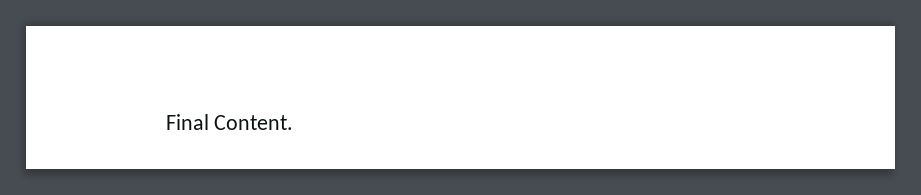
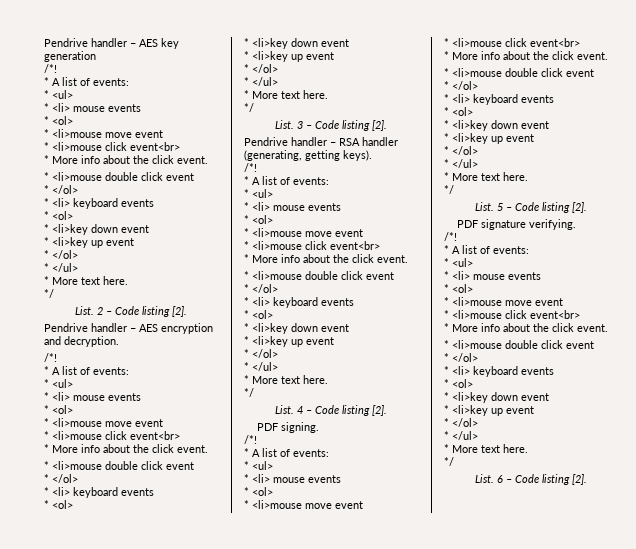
[165,114,294,130] Final Content. -> [44,38,179,49] [44,51,96,62] [44,64,57,73] [44,77,129,86] [44,90,73,99] [44,103,141,112] [44,116,73,125] [44,129,163,138] [44,142,180,151] [44,155,208,164] [44,172,194,181] [44,185,78,194] [44,198,154,209] [44,211,73,220] [44,224,149,235] [44,237,134,248] [44,250,78,259] [44,263,78,272] [44,276,128,285] [44,289,54,298] [74,306,187,317] [44,323,213,334] [44,336,119,347] [44,353,57,362] [44,366,129,375] [44,379,73,388] [44,392,141,401] [44,405,73,414] [44,418,163,427] [44,431,180,440] [44,444,208,453] [44,461,194,470] [44,474,78,483] [44,487,154,498] [44,500,73,509] [244,38,349,49] [244,51,334,62] [244,64,278,73] [244,77,278,86] [244,90,328,99] [244,103,254,112] [274,120,387,131] [244,137,398,146] [244,150,372,161] [244,163,257,172] [244,176,329,185] [244,189,273,198] [244,202,341,211] [244,215,273,224] [244,228,363,237] [244,241,380,250] [244,254,408,263] [244,271,394,280] [244,284,278,293] [244,297,354,308] [244,310,273,319] [244,323,349,334] [244,336,334,347] [244,349,278,358] [244,362,278,371] [244,375,328,384] [244,388,254,397] [274,405,387,416] [256,422,319,433] [244,435,257,444] [244,448,329,457] [244,461,273,470] [244,474,341,483] [244,487,273,496] [244,500,363,509] [444,38,580,47] [444,51,608,60] [444,68,594,77] [444,81,478,90] [444,94,554,105] [444,107,473,116] [444,120,549,131] [444,133,534,144] [444,146,478,155] [444,159,478,168] [444,172,528,181] [444,185,454,194] [474,202,587,213] [456,219,576,230] [444,232,457,241] [444,245,529,254] [444,258,473,267] [444,271,541,280] [444,284,473,293] [444,297,563,306] [444,310,580,319] [444,323,608,332] [444,340,594,349] [444,353,478,362] [444,366,554,377] [444,379,473,388] [444,392,549,403] [444,405,534,416] [444,418,478,427] [444,431,478,440] [444,444,528,453] [444,457,454,466] [474,474,587,485] Pendrive handler – AES key generation // /*! // * A list of events: // * <ul> // * <li> mouse events // * <ol> // * <li>mouse move event // * <li>mouse click event<br> // * More info about the click event. // * <li>mouse double click event // * </ol> // * <li> keyboard events // * <ol> // * <li>key down event // * <li>key up event // * </ol> // * </ul> // * More text here. // */ // List. 2 – Code listing [2]. // Pendrive handler – AES encryption and decryption. // /*! // * A list of events: // * <ul> // * <li> mouse events // * <ol> // * <li>mouse move event // * <li>mouse click event<br> // * More info about the click event. // * <li>mouse double click event // * </ol> // * <li> keyboard events // * <ol> // * <li>key down event // * <li>key up event // * </ol> // * </ul> // * More text here. // */ // List. 3 – Code listing [2]. // Pendrive handler – RSA handler (generating, getting keys). // /*! // * A list of events: // * <ul> // * <li> mouse events // * <ol> // * <li>mouse move event // * <li>mouse click event<br> // * More info about the click event. // * <li>mouse double click event // * </ol> // * <li> keyboard events // * <ol> // * <li>key down event // * <li>key up event // * </ol> // * </ul> // * More text here. // */ // List. 4 – Code listing [2]. // PDF signing. // /*! // * A list of events: // * <ul> // * <li> mouse events // * <ol> // * <li>mouse move event // * <li>mouse click event<br> // * More info about the click event. // * <li>mouse double click event // * </ol> // * <li> keyboard events // * <ol> // * <li>key down event // * <li>key up event // * </ol> // * </ul> // * More text here. // */ // List. 5 – Code listing [2]. // PDF signature verifying. // /*! // * A list of events: // * <ul> // * <li> mouse events // * <ol> // * <li>mouse move event // * <li>mouse click event<br> // * More info about the click event. // * <li>mouse double click event // * </ol> // * <li> keyboard events // * <ol> // * <li>key down event // * <li>key up event // * </ol> // * </ul> // * More text here. // */ // List. 6 – Code listing [2].

